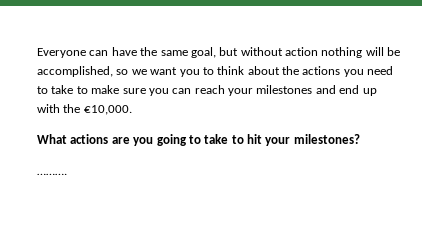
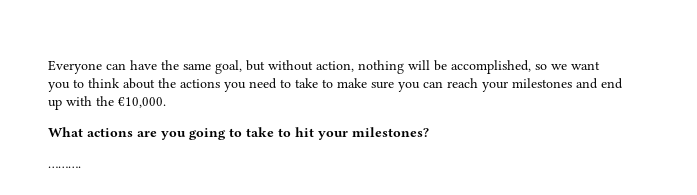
[285,47,318,56] action -> [316,61,354,72] action,

